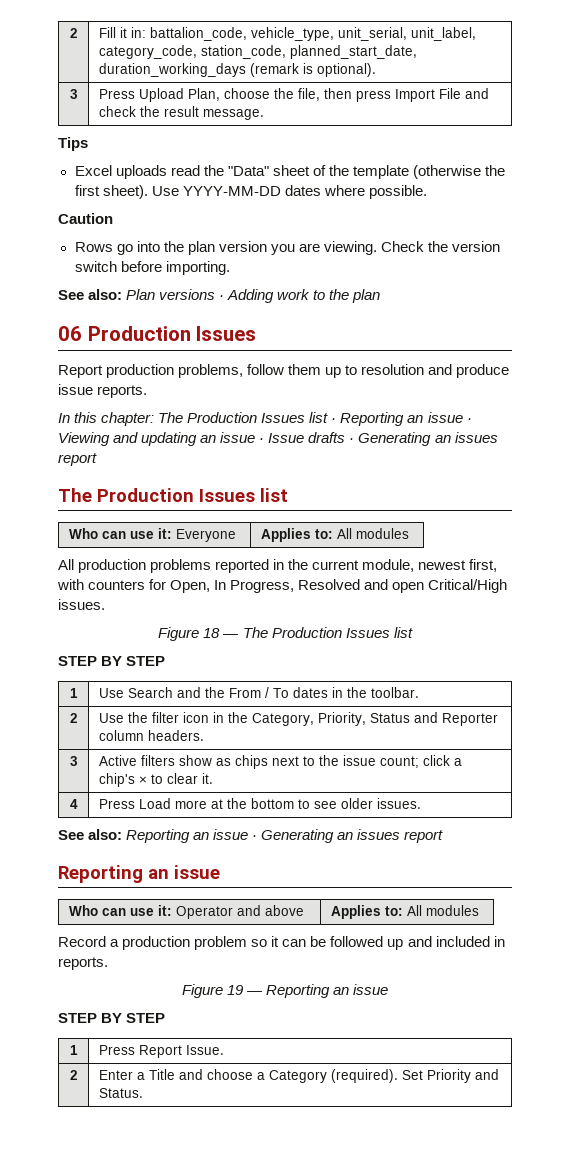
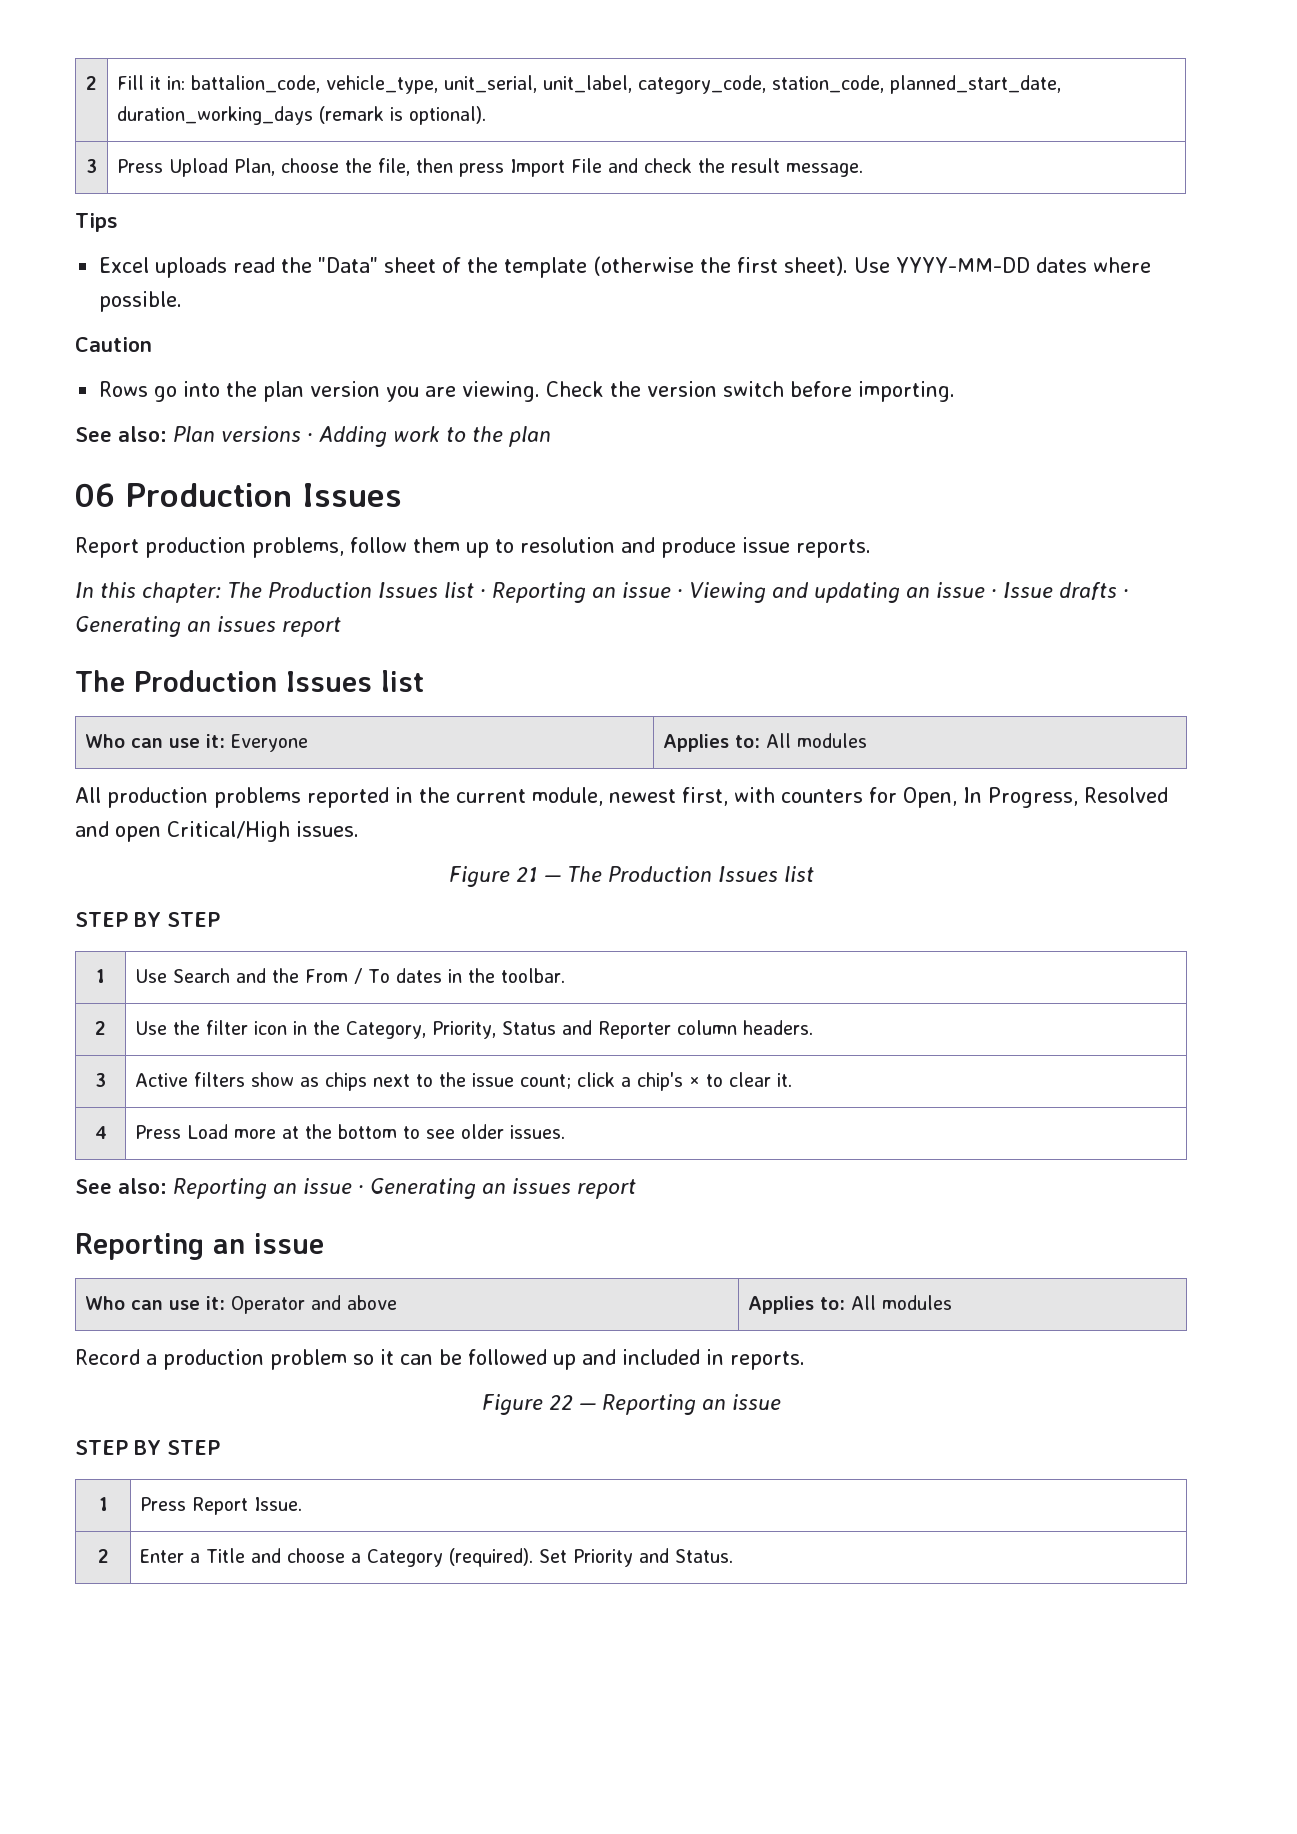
[203,628,221,638] 18 -> [515,867,538,882] 21
[226,985,244,995] 19 -> [548,1395,573,1410] 22

